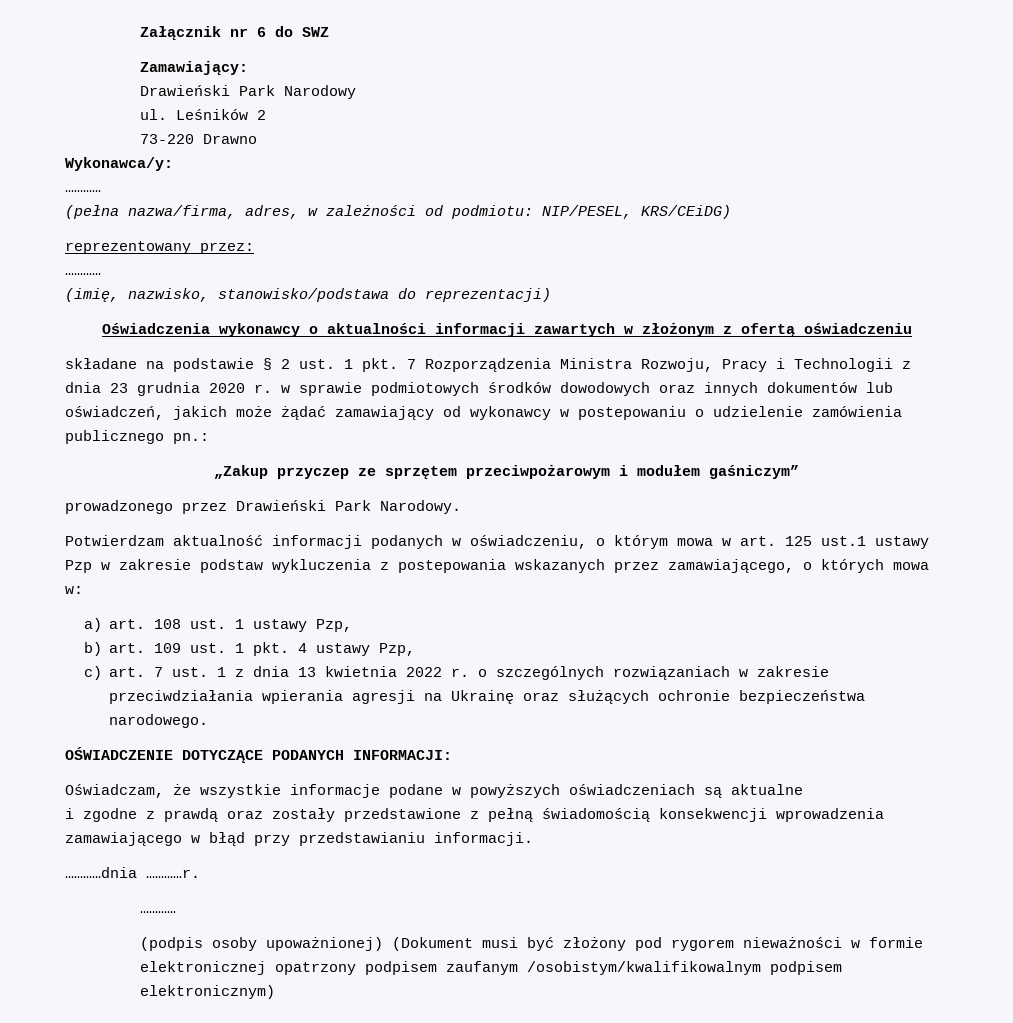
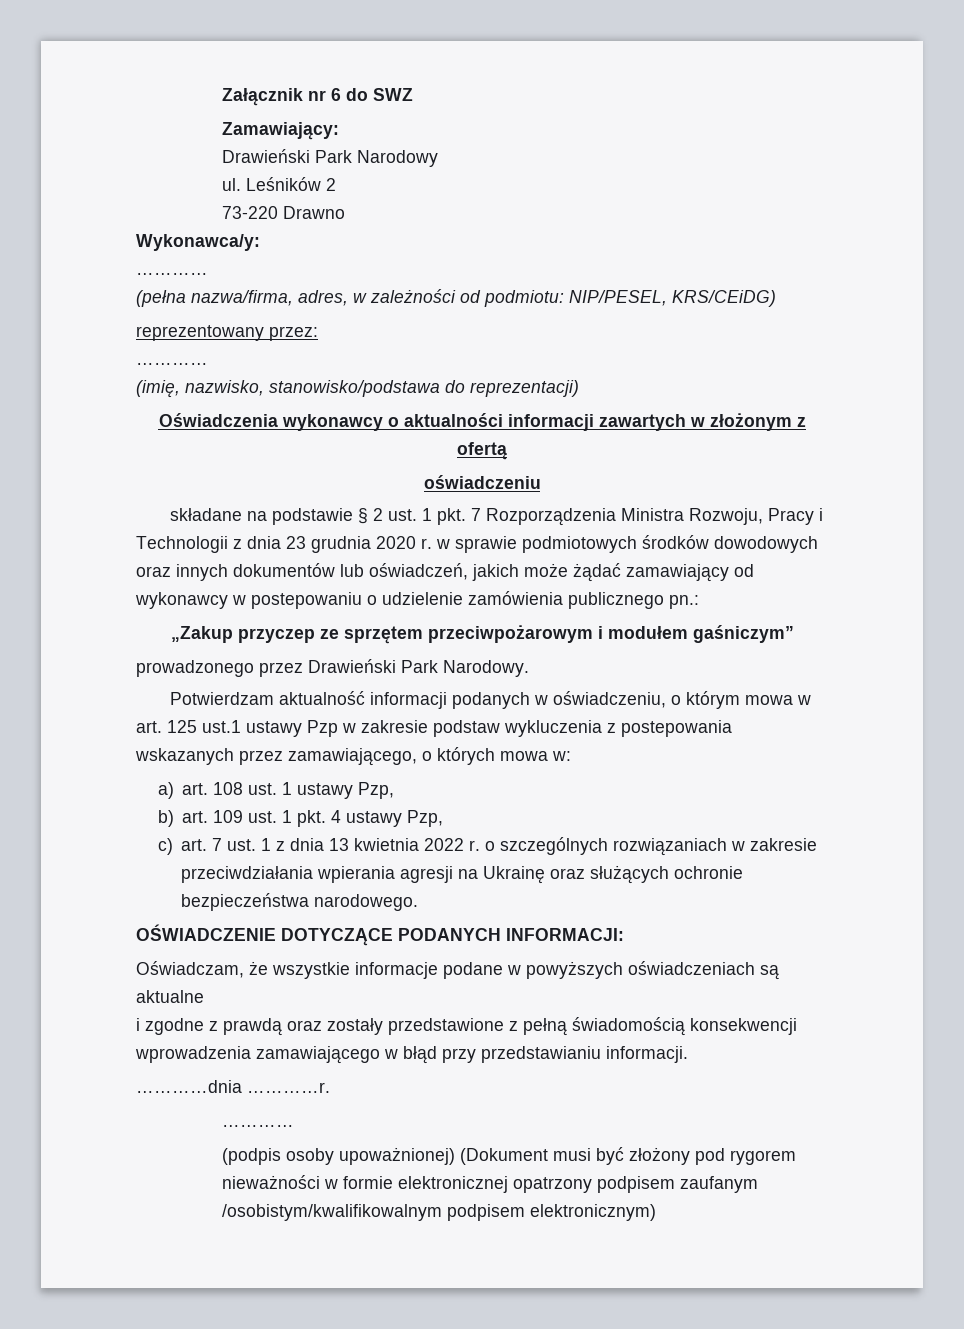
(795, 330) none -> (507, 451) //

